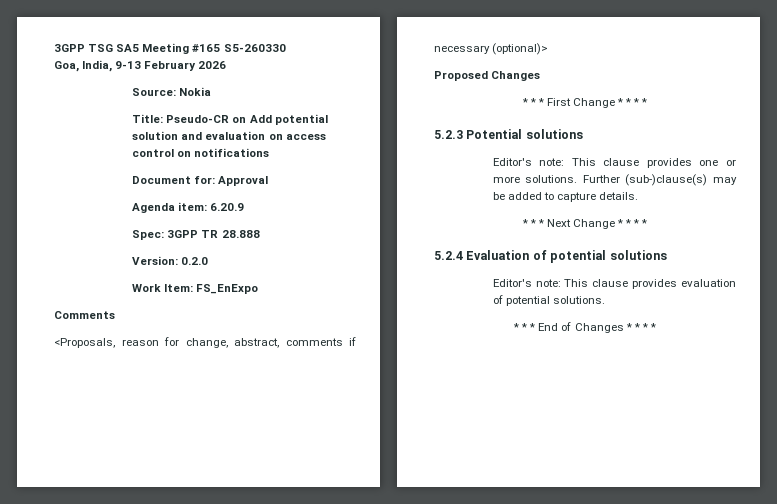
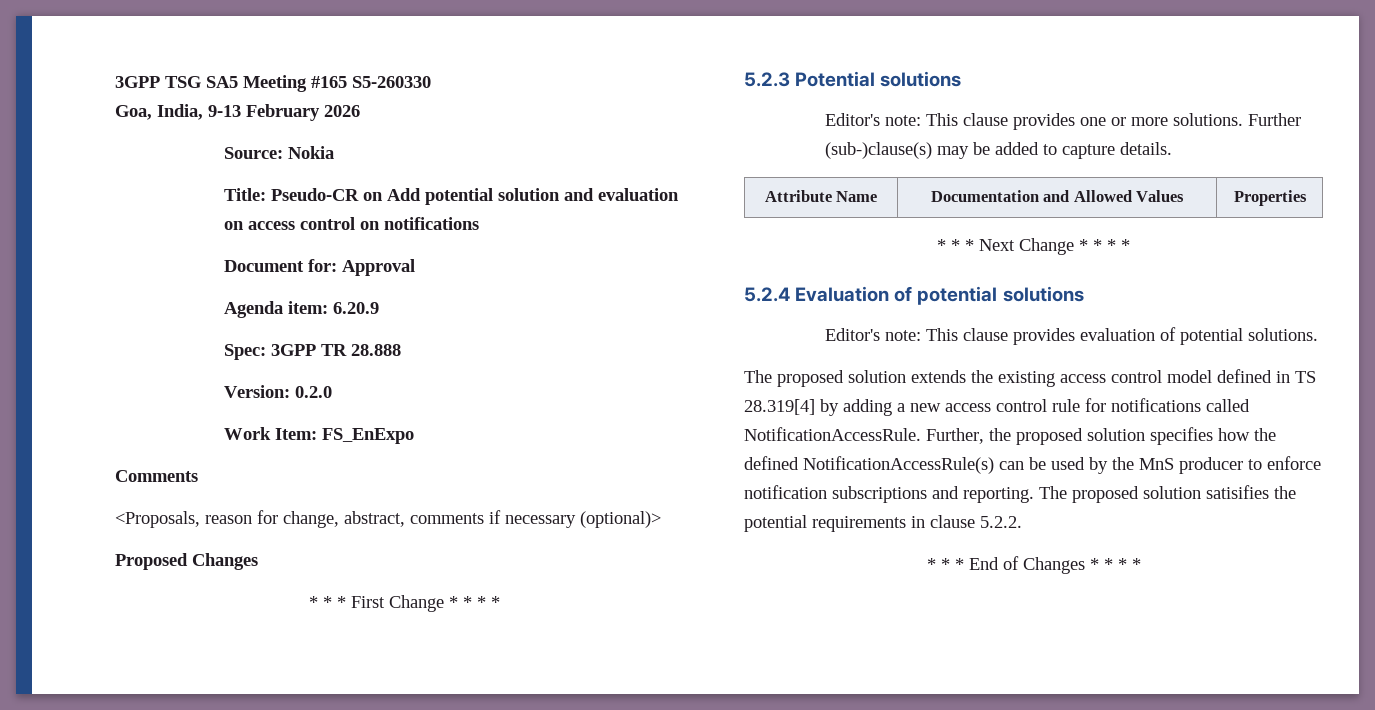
(639, 196) none -> [764,190,878,202] [930,190,1185,202] [1233,190,1307,206] // Attribute Name | Documentation and Allowed Values | Properties
(605, 300) none -> [744,369,1316,387] [744,398,1250,416] [744,427,1276,445] [744,456,1321,474] [744,485,1296,503] [744,515,1022,532] // The proposed solution extends the existing access control model defined in TS 28.319[4] by adding a new access control rule for notifications called NotificationAccessRule. Further, the proposed solution specifies how the defined NotificationAccessRule(s) can be used by the MnS producer to enforce notification subscriptions and reporting. The proposed solution satisifies the potential requirements in clause 5.2.2.

